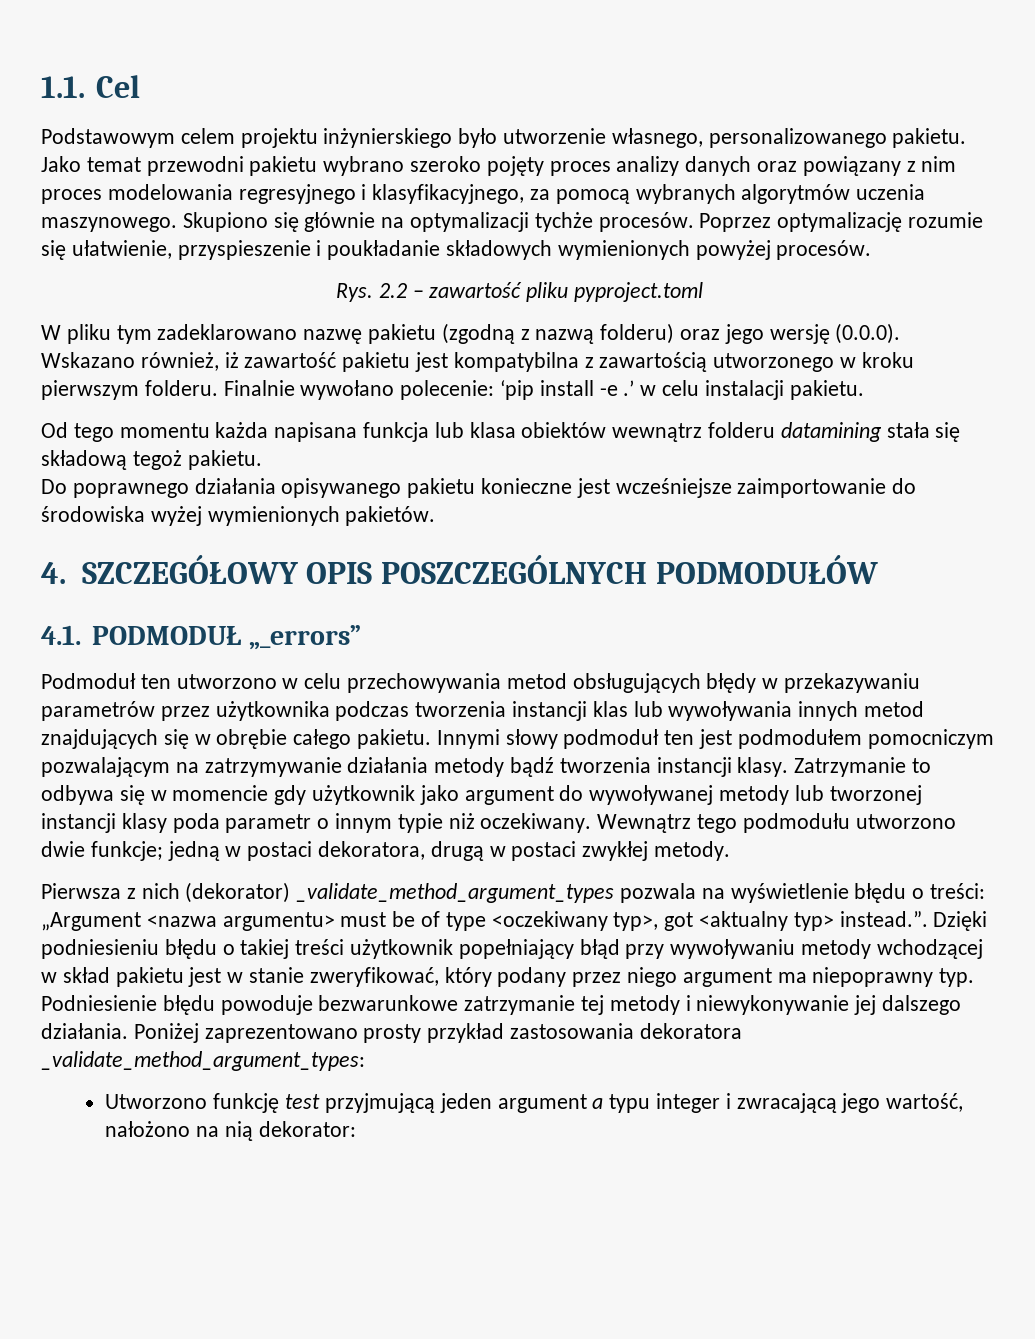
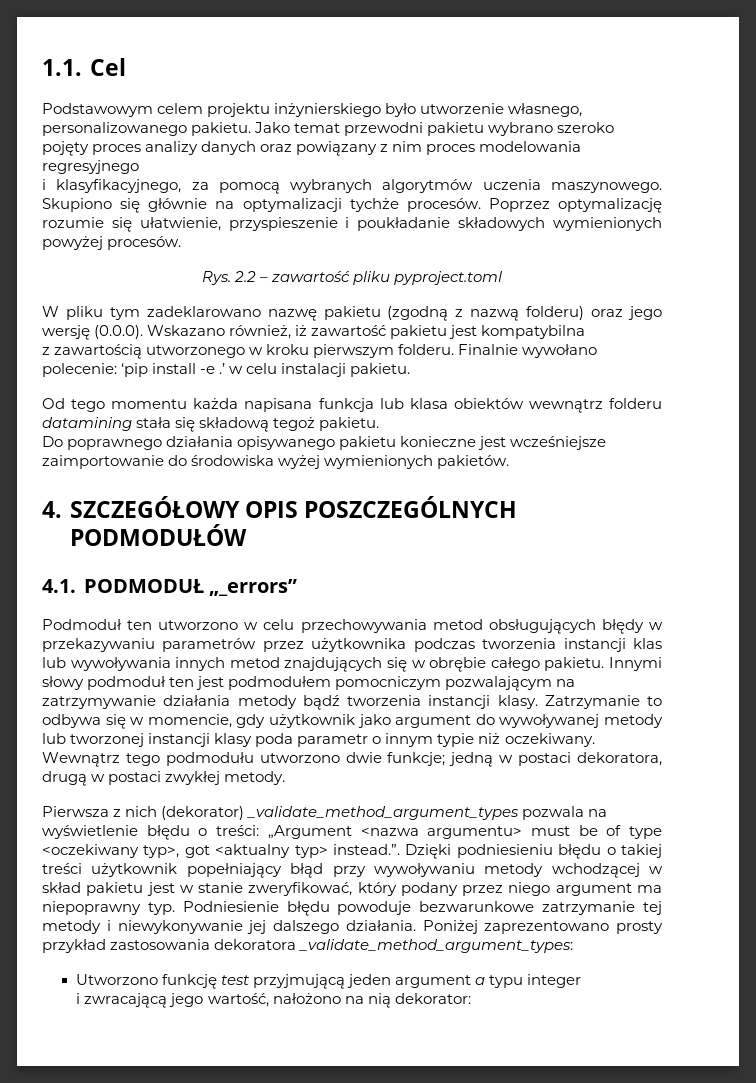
(356, 194) none -> (139, 167) //
(579, 362) none -> (586, 332) //
[172,785,269,801] momencie -> [147,714,232,728] momencie,
(720, 1103) none -> (582, 981) //

